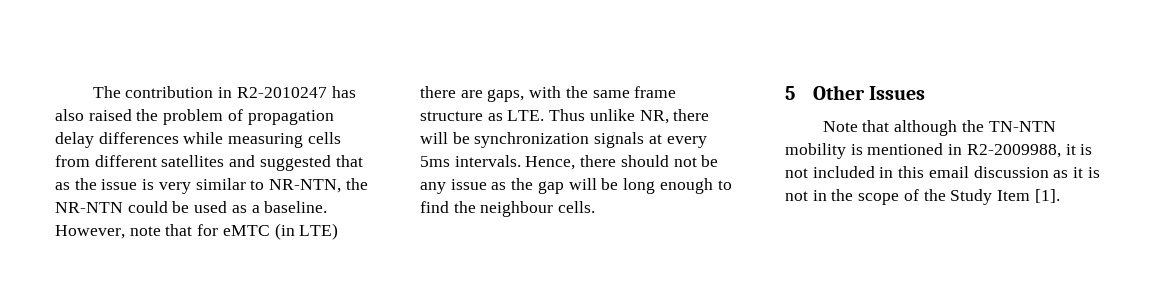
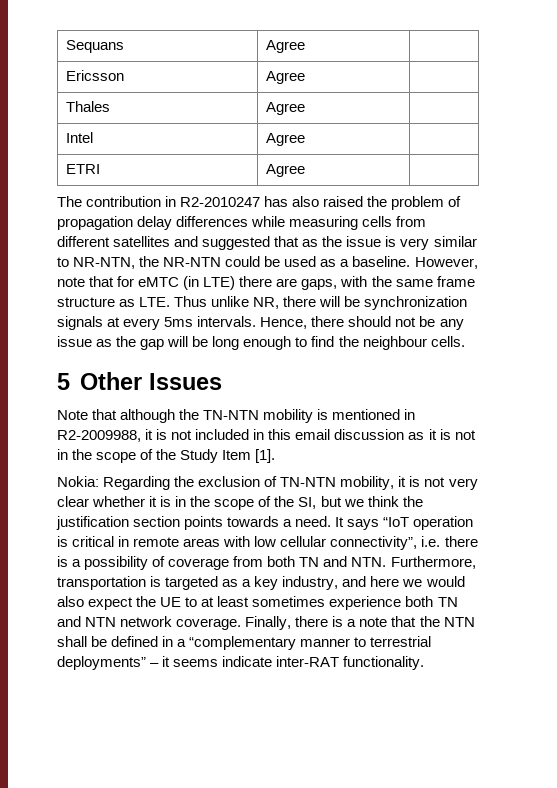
(92, 92) none -> [66,40,125,53] [266,40,306,53] [66,70,125,81] [266,71,306,84] [66,101,111,112] [266,102,306,115] [66,132,94,143] [266,133,306,146] [66,164,101,174] [266,164,306,177] Sequans | Agree | // Ericsson | Agree | // Thales | Agree | // Intel | Agree | // ETRI | Agree | //
(1060, 196) none -> [57,476,478,490] [57,496,423,510] [56,516,474,530] [57,536,478,550] [57,556,476,570] [57,576,465,590] [57,596,458,610] [57,616,475,630] [57,636,432,650] [57,656,425,670] // Nokia: Regarding the exclusion of TN-NTN mobility, it is not very clear whether it is in the scope of the SI, but we think the justification section points towards a need. It says “IoT operation is critical in remote areas with low cellular connectivity”, i.e. there is a possibility of coverage from both TN and NTN. Furthermore, transportation is targeted as a key industry, and here we would also expect the UE to at least sometimes experience both TN and NTN network coverage. Finally, there is a note that the NTN shall be defined in a “complementary manner to terrestrial deployments” – it seems indicate inter-RAT functionality.

